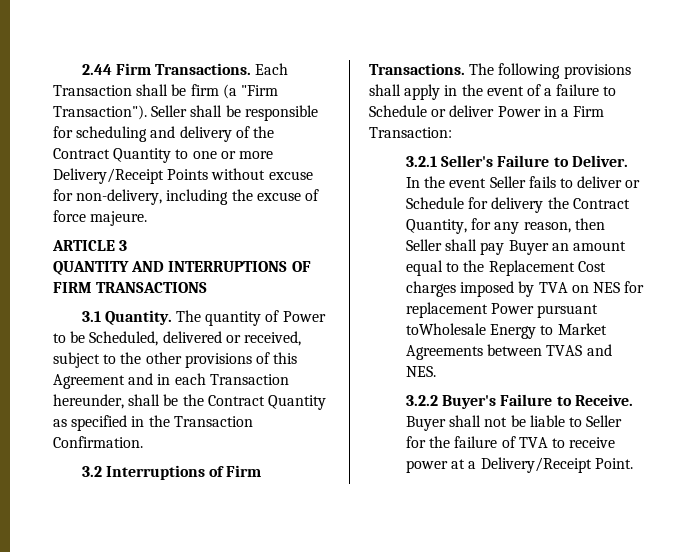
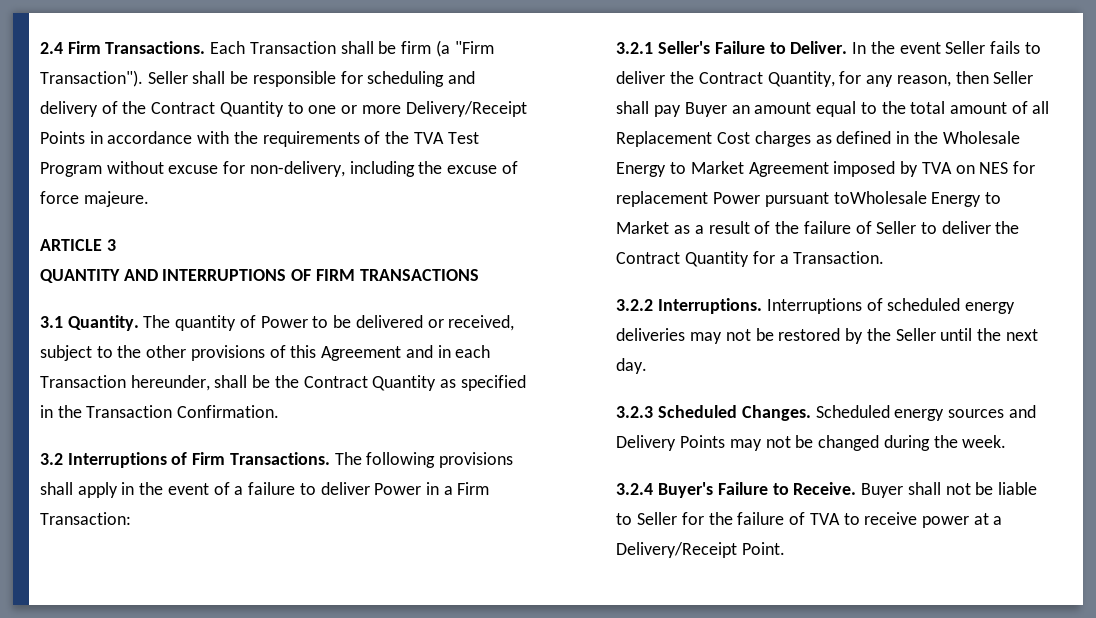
[81,64,112,75] 2.44 -> [40,42,63,54] 2.4
(209, 174) none -> [89,131,479,147] [40,162,102,177] in accordance with the requirements of the TVA Test Program
[89,331,159,346] Scheduled, -> (352, 321) none
[369,105,447,117] Schedule or -> (316, 489) none
[625,180,641,188] [406,197,544,213] or Schedule for delivery -> (666, 77) none
[488,260,606,276] [406,281,457,297] Replacement Cost charges -> [910,101,1050,114] [616,131,1020,147] [616,161,829,177] total amount of all Replacement Cost charges as defined in the Wholesale Energy to Market Agreement
[406,344,612,360] [406,366,437,377] [406,395,439,406] Agreements between TVAS and NES. // 3.2.2 -> [674,221,1020,234] [616,251,885,267] [616,298,1016,314] [616,328,1038,344] [616,358,648,374] [616,405,1036,421] [616,435,1007,451] [616,483,654,495] as a result of the failure of Seller to deliver the Contract Quantity for a Transaction. // 3.2.2 Interruptions. Interruptions of scheduled energy deliveries may not be restored by the Seller until the next day. // 3.2.3 Scheduled Changes. Scheduled energy sources and Delivery Points may not be changed during the week. // 3.2.4

